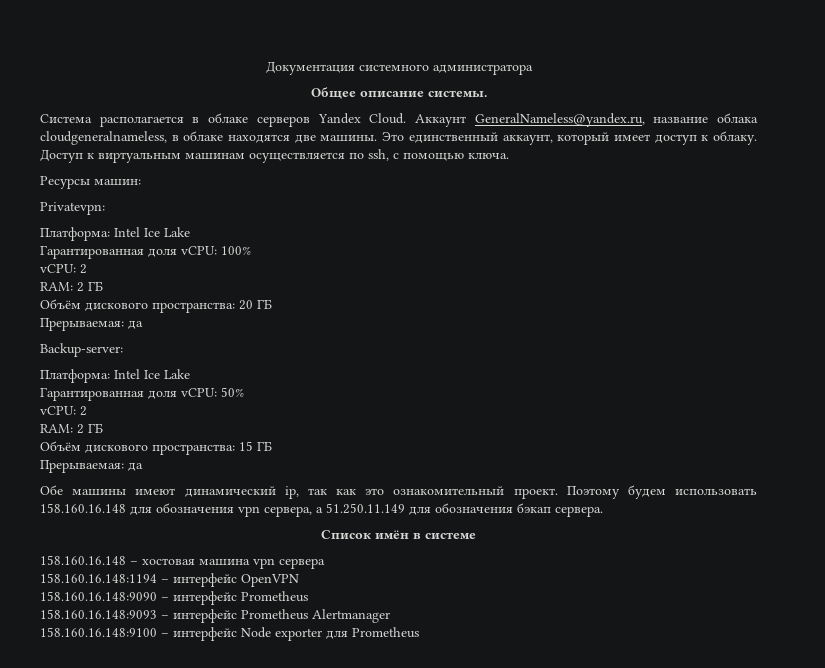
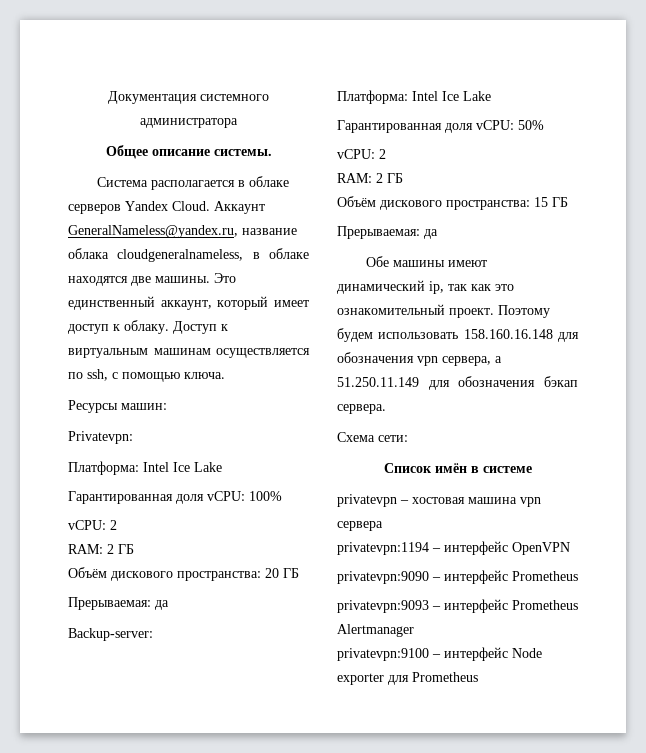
(603, 511) none -> [337,432,408,442] // Схема сети:
[40,555,126,565] 158.160.16.148 -> [337,494,397,507] privatevpn
[40,573,157,583] 158.160.16.148:1194 -> [337,542,429,555] privatevpn:1194
[40,591,157,601] 158.160.16.148:9090 -> [337,571,429,584] privatevpn:9090
[40,609,157,619] 158.160.16.148:9093 -> [337,600,429,613] privatevpn:9093
[40,627,157,637] 158.160.16.148:9100 -> [337,648,429,661] privatevpn:9100

